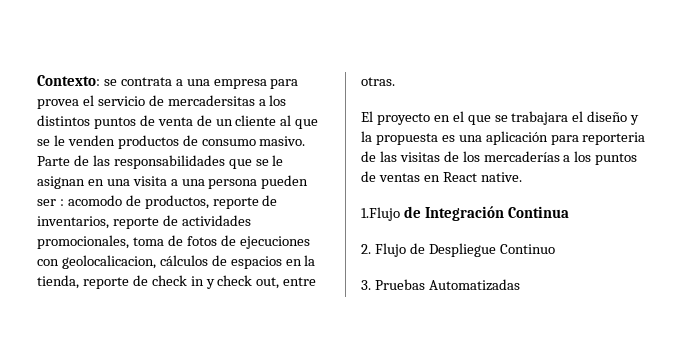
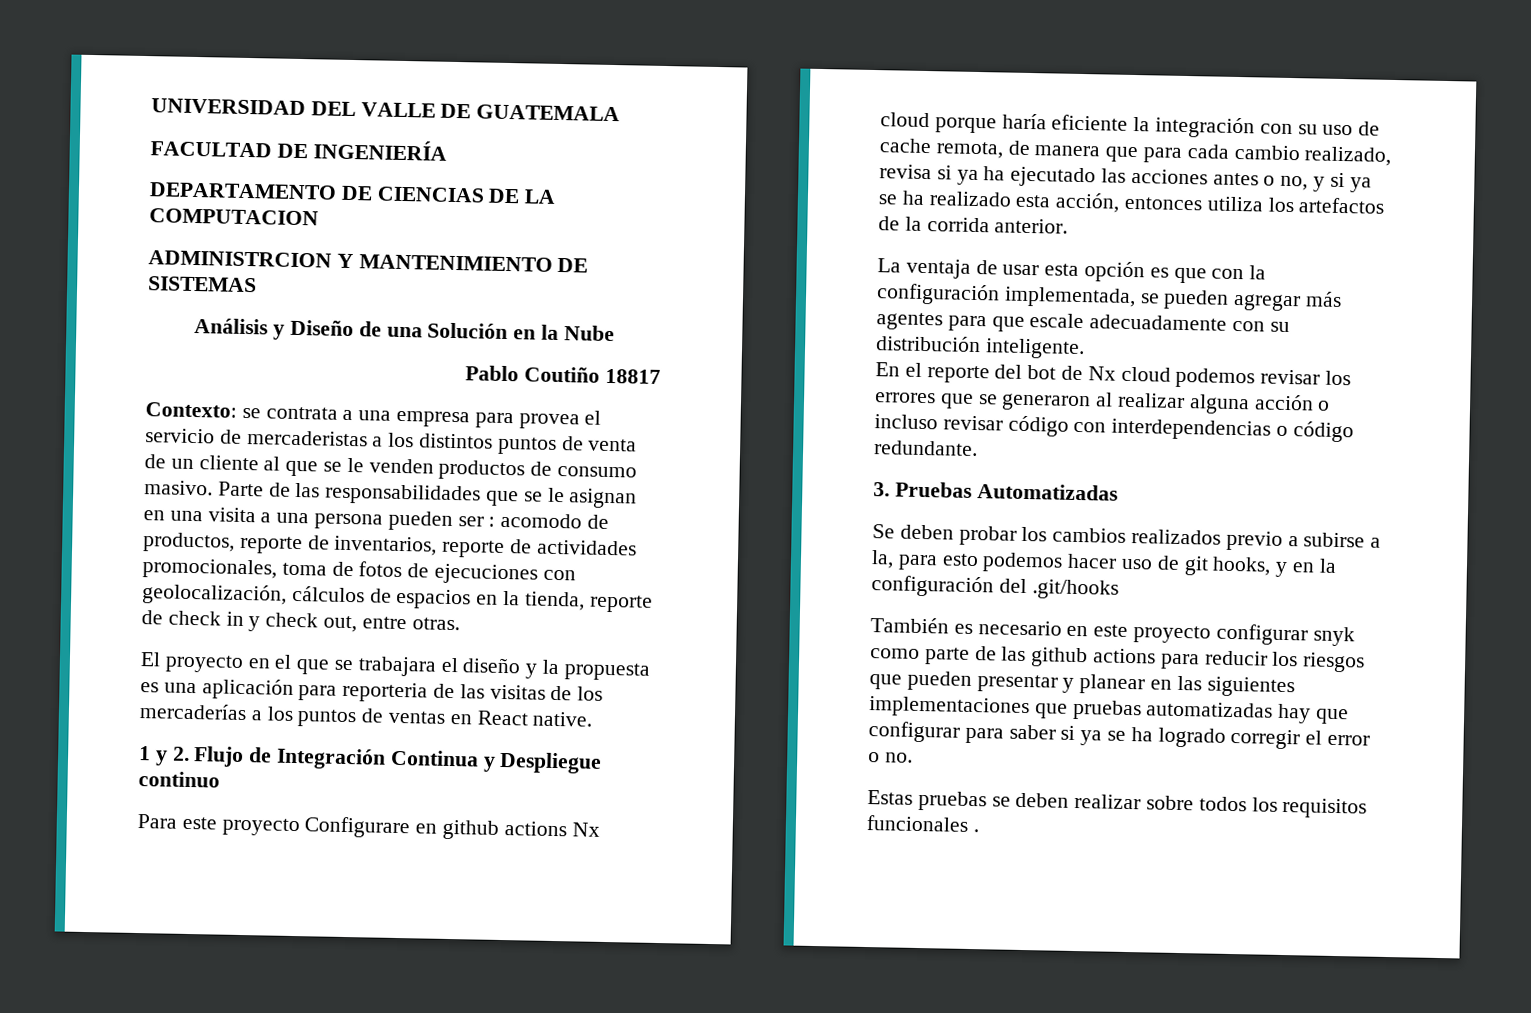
(37, 80) none -> [151,98,621,122] [150,139,447,161] [149,182,557,204] [149,208,319,226] [148,250,589,273] [148,276,257,293] [194,318,615,342] [465,365,661,384] UNIVERSIDAD DEL VALLE DE GUATEMALA // FACULTAD DE INGENIERÍA // DEPARTAMENTO DE CIENCIAS DE LA COMPUTACION // ADMINISTRCION Y MANTENIMIENTO DE SISTEMAS // Análisis y Diseño de una Solución en la Nube // Pablo Coutiño 18817 //
[167,95,255,106] mercadersitas -> [246,430,368,447] mercaderistas
[61,255,156,269] geolocalicacion, -> [142,583,287,606] geolocalización,
[361,207,400,221] 1.Flujo -> [139,746,245,768] 1 y 2. Flujo
[361,243,555,257] [361,279,520,291] // 2. Flujo de Despliegue Continuo // 3. Pruebas Automatizadas -> [482,751,603,774] [138,771,220,788] [137,814,600,840] [880,112,1381,139] [879,138,1392,166] [879,164,1372,193] [878,190,1386,214] [878,216,1069,234] [877,258,1267,284] [876,283,1343,312] [876,312,1290,333] [876,335,1085,360] [875,362,1352,389] [875,392,1331,415] [874,414,1354,443] [874,440,978,457] [873,481,1118,501] [872,524,1382,551] [871,550,1337,578] [871,575,1119,600] [870,617,1355,647] [870,646,1366,673] [869,670,1295,698] [869,696,1350,725] [868,721,1371,750] [868,752,913,763] [867,790,1368,819] [866,815,979,833] y Despliegue continuo // Para este proyecto Configurare en github actions Nx cloud porque haría eficiente la integración con su uso de cache remota, de manera que para cada cambio realizado, revisa si ya ha ejecutado las acciones antes o no, y si ya se ha realizado esta acción, entonces utiliza los artefactos de la corrida anterior. // La ventaja de usar esta opción es que con la configuración implementada, se pueden agregar más agentes para que escale adecuadamente con su distribución inteligente. // En el reporte del bot de Nx cloud podemos revisar los errores que se generaron al realizar alguna acción o incluso revisar código con interdependencias o código redundante. // 3. Pruebas Automatizadas // Se deben probar los cambios realizados previo a subirse a la, para esto podemos hacer uso de git hooks, y en la configuración del .git/hooks // También es necesario en este proyecto configurar snyk como parte de las github actions para reducir los riesgos que pueden presentar y planear en las siguientes implementaciones que pruebas automatizadas hay que configurar para saber si ya se ha logrado corregir el error o no. // Estas pruebas se deben realizar sobre todos los requisitos funcionales .

